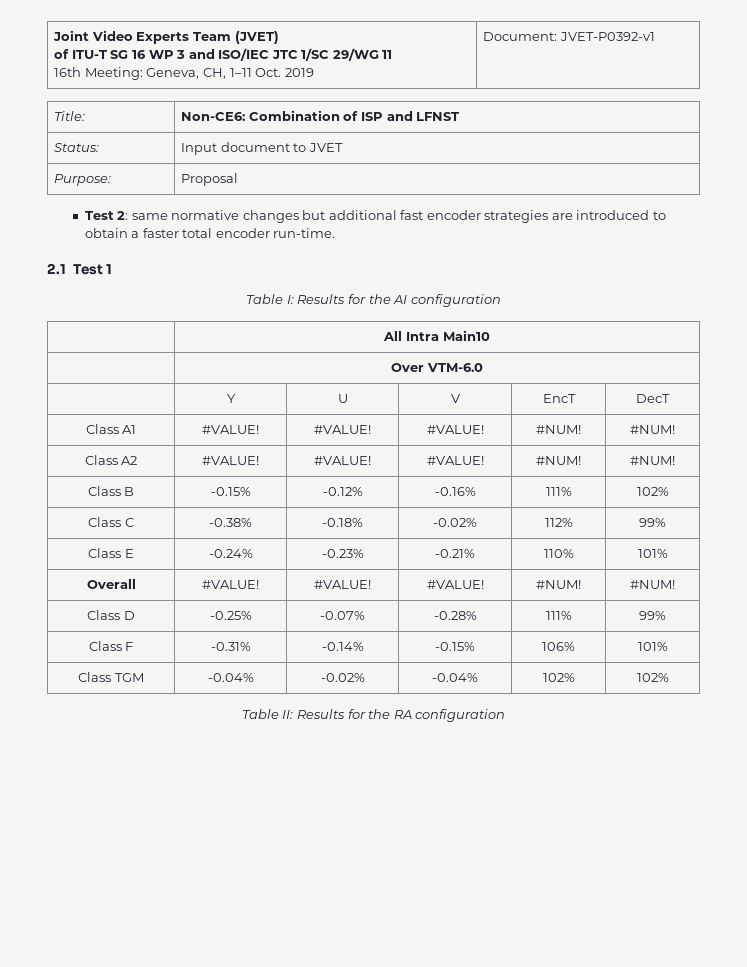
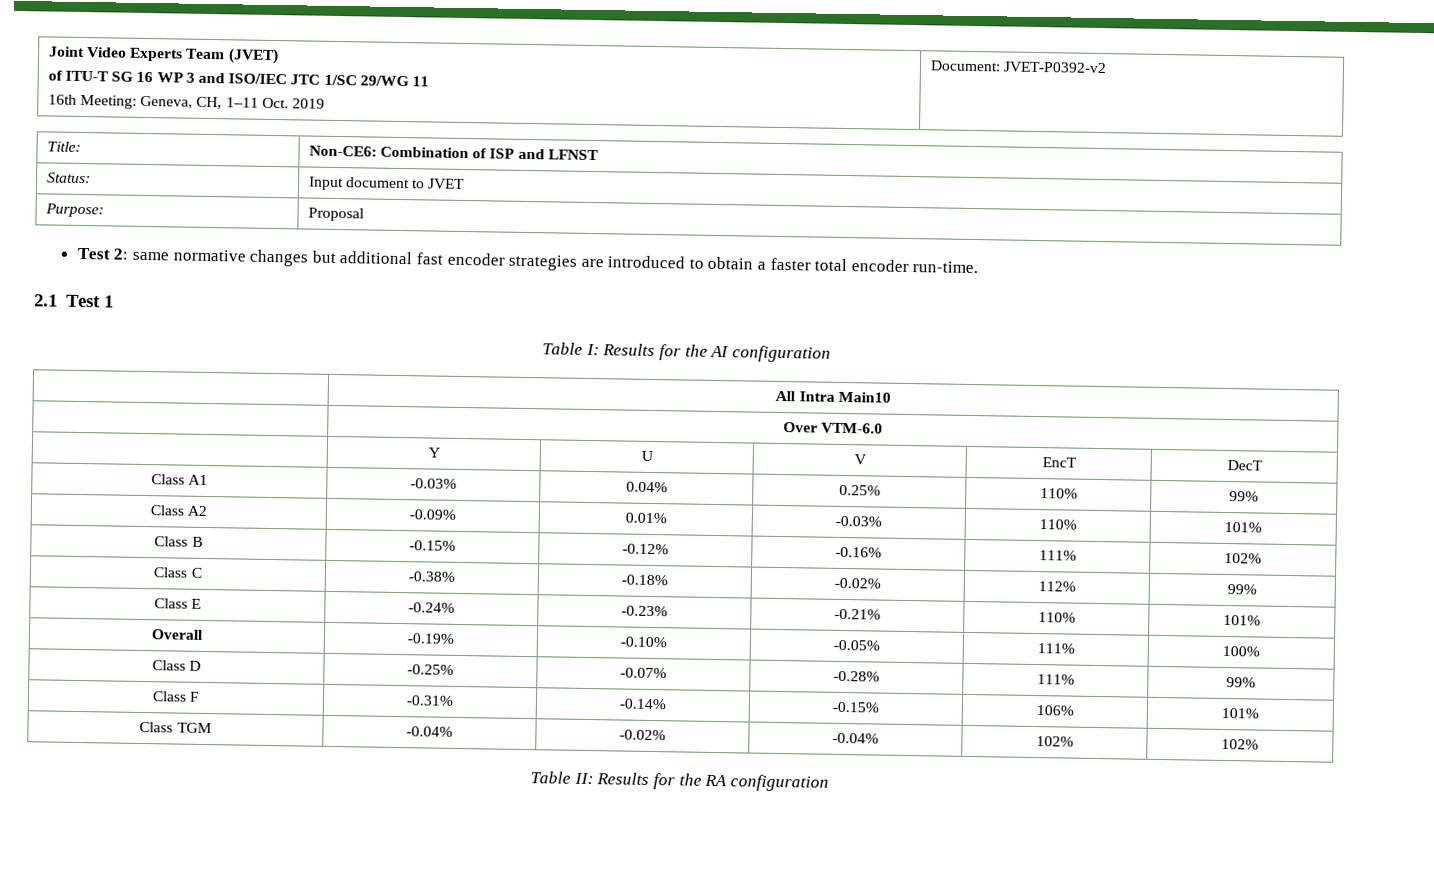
[559,32,655,41] JVET-P0392-v1 -> [1003,61,1108,74] JVET-P0392-v2
[202,425,259,434] [314,425,371,434] [426,425,484,434] [536,425,581,434] [630,425,675,434] [84,455,138,465] [202,456,259,465] [314,456,371,465] [426,456,484,465] [536,456,581,465] [630,456,675,465] #VALUE! | #VALUE! | #VALUE! | #NUM! | #NUM! // Class A2 | #VALUE! | #VALUE! | #VALUE! | #NUM! | #NUM! -> [410,478,457,489] [625,481,668,493] [838,484,881,496] [1039,488,1078,499] [1228,491,1259,502] [149,505,208,517] [409,509,456,520] [624,512,667,524] [835,515,882,527] [1038,519,1077,530] [1223,521,1262,533] -0.03% | 0.04% | 0.25% | 110% | 99% // Class A2 | -0.09% | 0.01% | -0.03% | 110% | 101%
[202,580,259,589] [314,580,371,589] [426,580,484,589] [536,580,581,589] [630,580,675,589] #VALUE! | #VALUE! | #VALUE! | #NUM! | #NUM! -> [407,633,455,644] [620,636,667,648] [833,639,880,651] [1036,643,1075,654] [1221,645,1260,657] -0.19% | -0.10% | -0.05% | 111% | 100%

